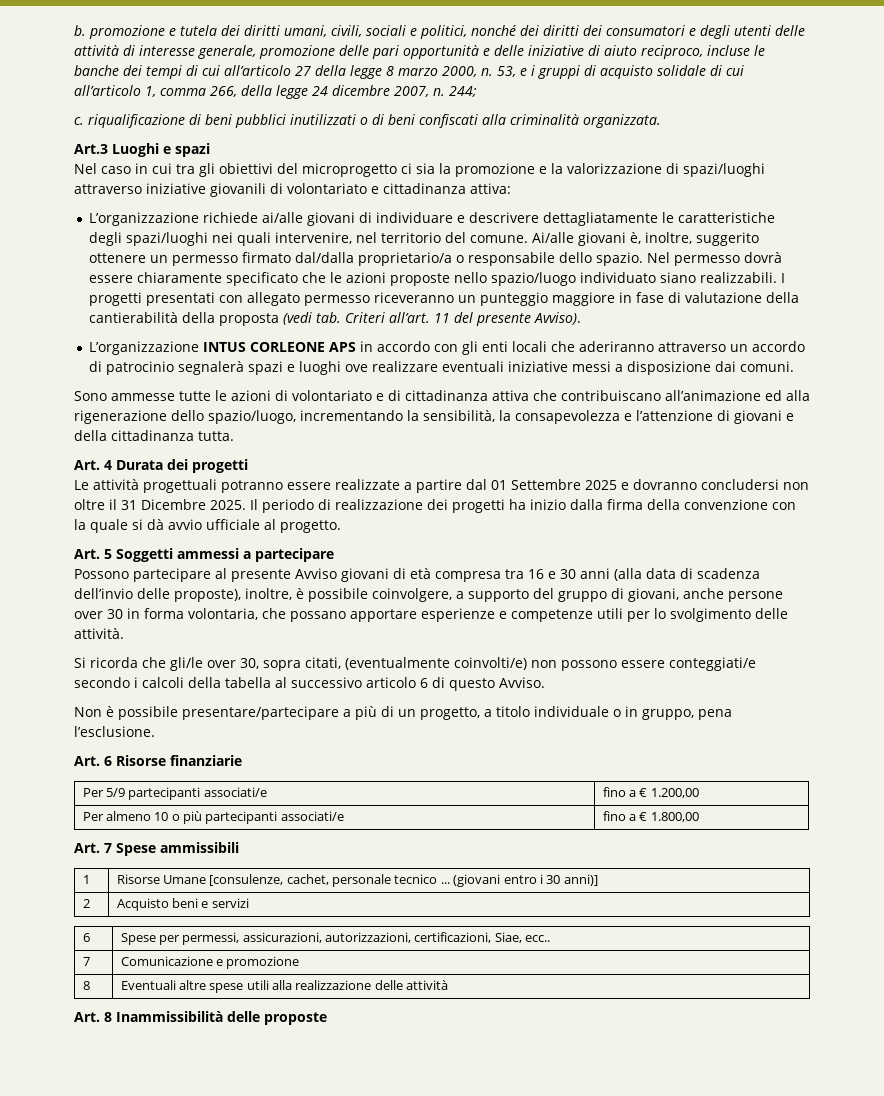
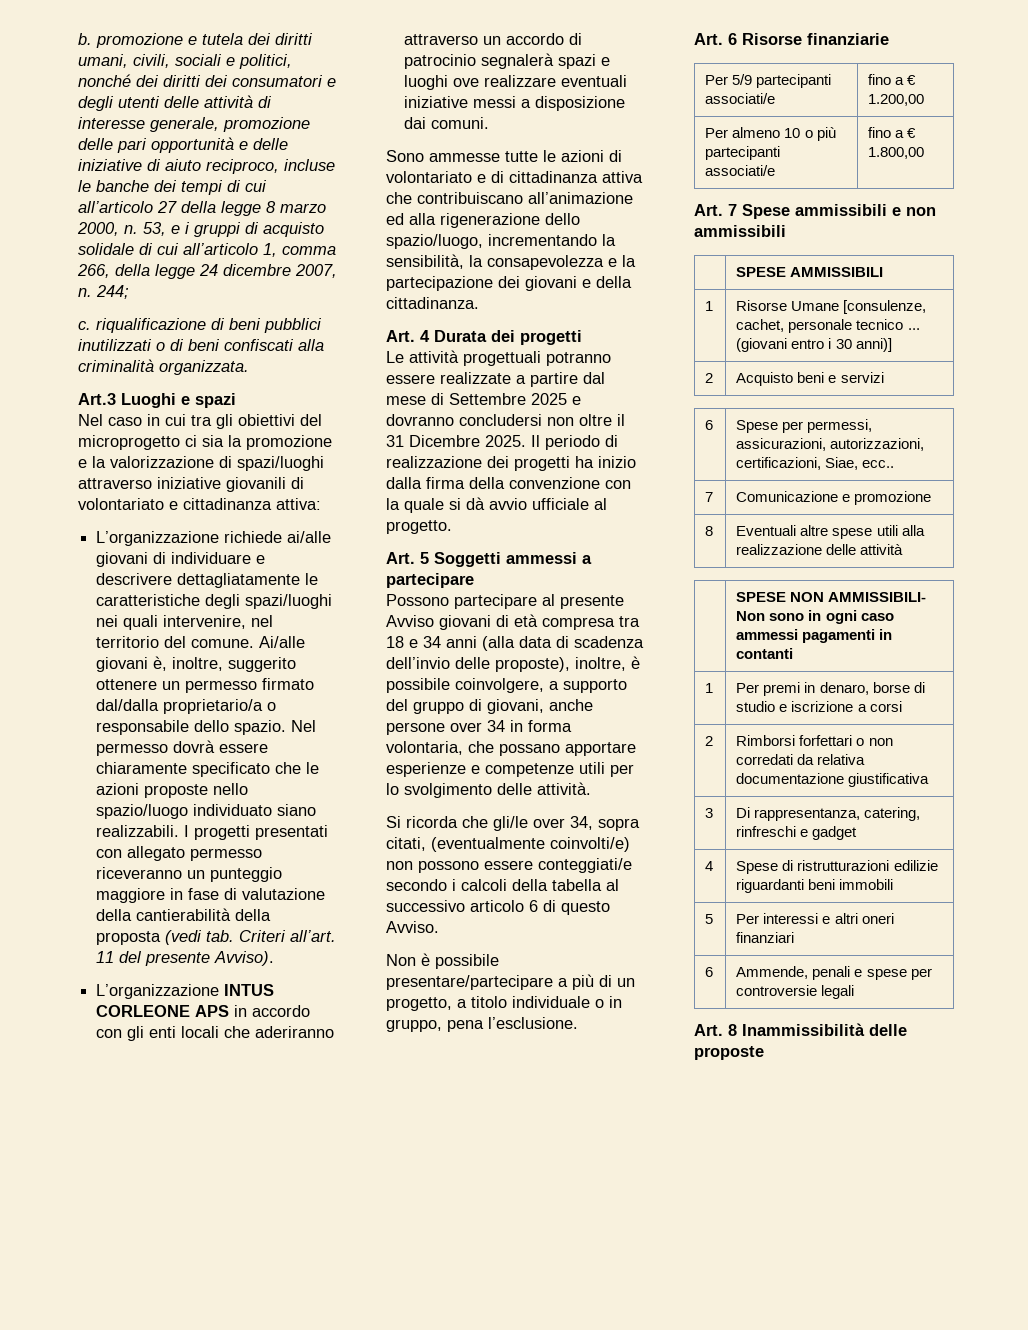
[636,410,730,421] l’attenzione di -> [622,255,636,267] [386,276,520,291] la partecipazione dei
[111,430,234,441] cittadinanza tutta. -> [386,297,479,309] cittadinanza.
[491,480,507,490] 01 -> [386,393,444,405] mese di
[528,569,576,579] 16 e 30 -> [386,636,441,648] 18 e 34
[107,609,123,619] 30 -> [487,720,505,732] 34
[240,658,259,669] 30, -> [570,816,593,830] 34,
(239, 847) none -> [892,207,936,216] [694,225,786,237] [736,267,884,277] e non ammissibili // | SPESE AMMISSIBILI
(449, 985) none -> [736,592,927,602] [736,610,894,624] [736,629,893,643] [736,648,794,659] [705,683,714,693] [736,682,925,696] [736,701,902,712] [705,736,714,746] [736,735,893,746] [736,754,866,765] [736,773,930,787] [705,808,714,818] [736,807,921,821] [736,826,858,840] [705,861,714,871] [736,860,938,874] [736,879,894,893] [705,914,714,924] [736,913,894,924] [736,932,795,943] [705,967,714,977] [736,966,932,980] [736,985,855,999] // | SPESE NON AMMISSIBILI- Non sono in ogni caso ammessi pagamenti in contanti // 1 | Per premi in denaro, borse di studio e iscrizione a corsi // 2 | Rimborsi forfettari o non corredati da relativa documentazione giustificativa // 3 | Di rappresentanza, catering, rinfreschi e gadget // 4 | Spese di ristrutturazioni edilizie riguardanti beni immobili // 5 | Per interessi e altri oneri finanziari // 6 | Ammende, penali e spese per controversie legali

